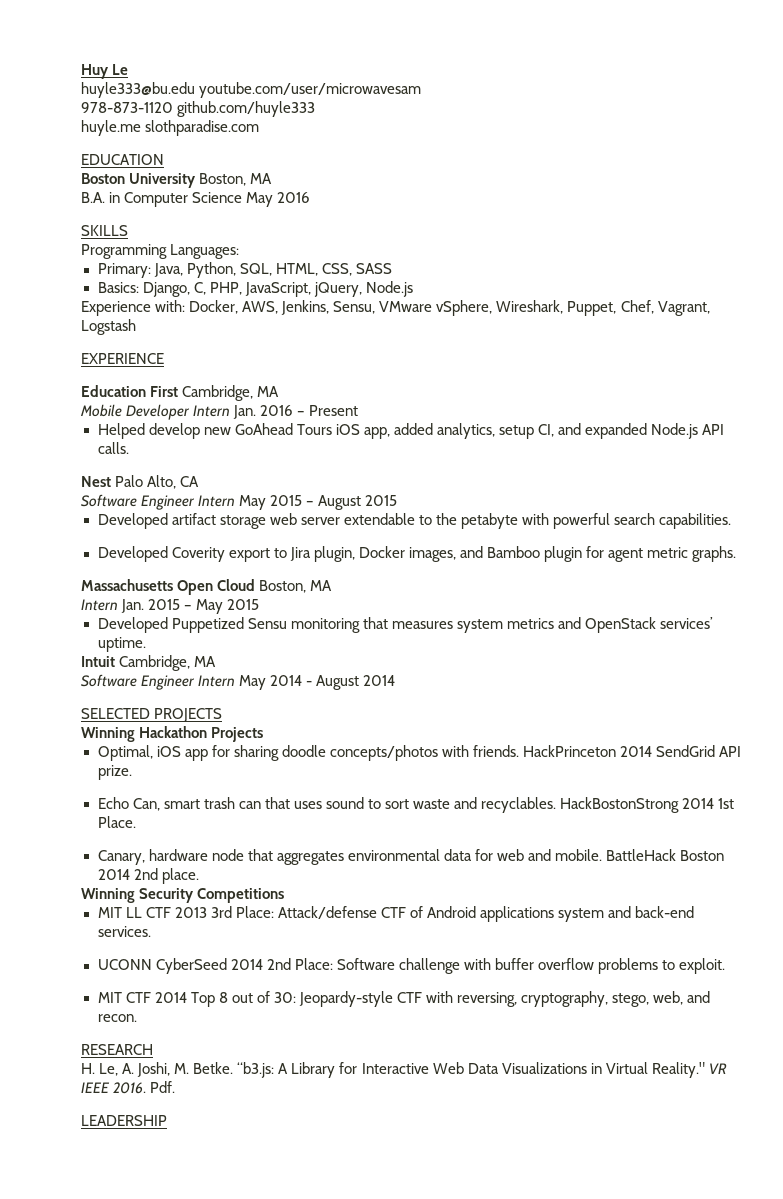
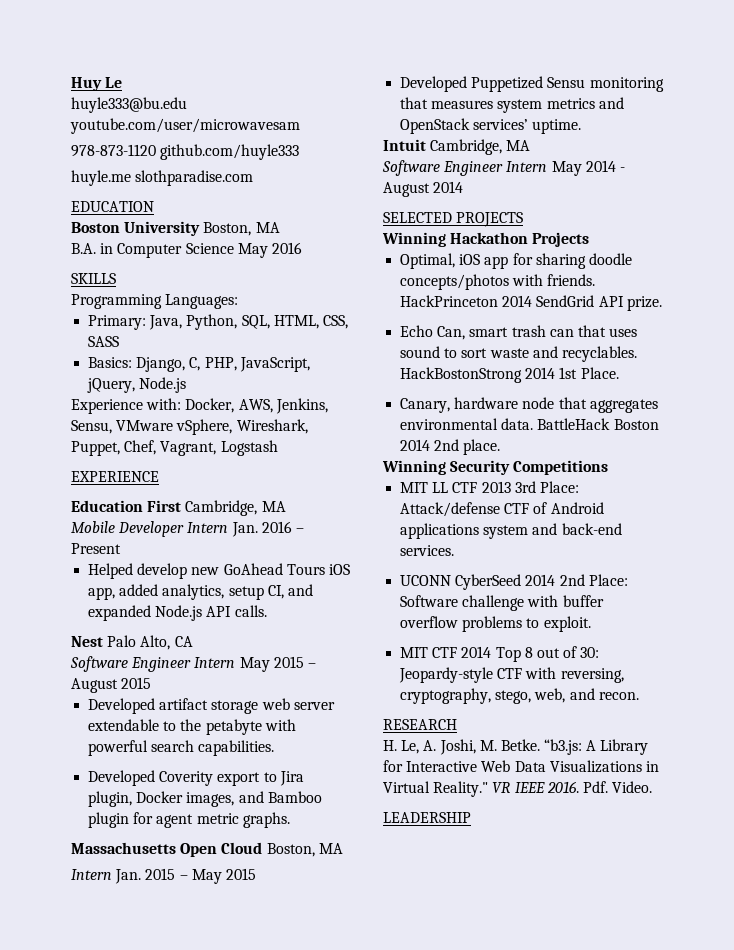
[443,849,603,861] data for web and mobile. -> [501,418,534,430] data.
(176, 1087) none -> [612,781,653,793] Video.

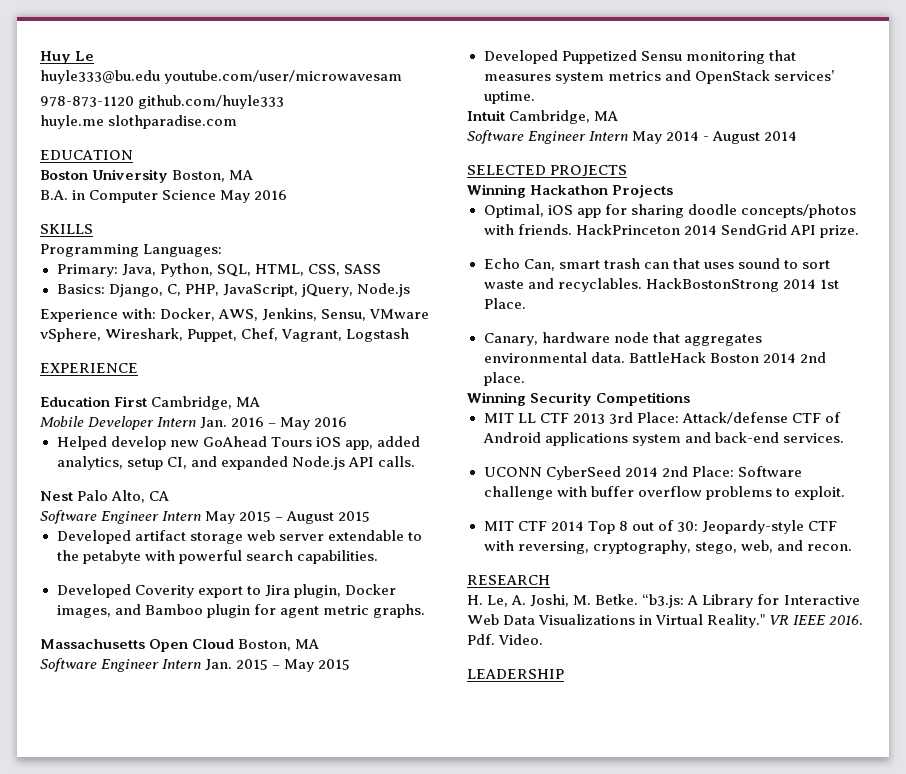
[71,543,121,554] Present -> [280,417,348,430] May 2016
(343, 848) none -> [40,658,160,672] Software Engineer

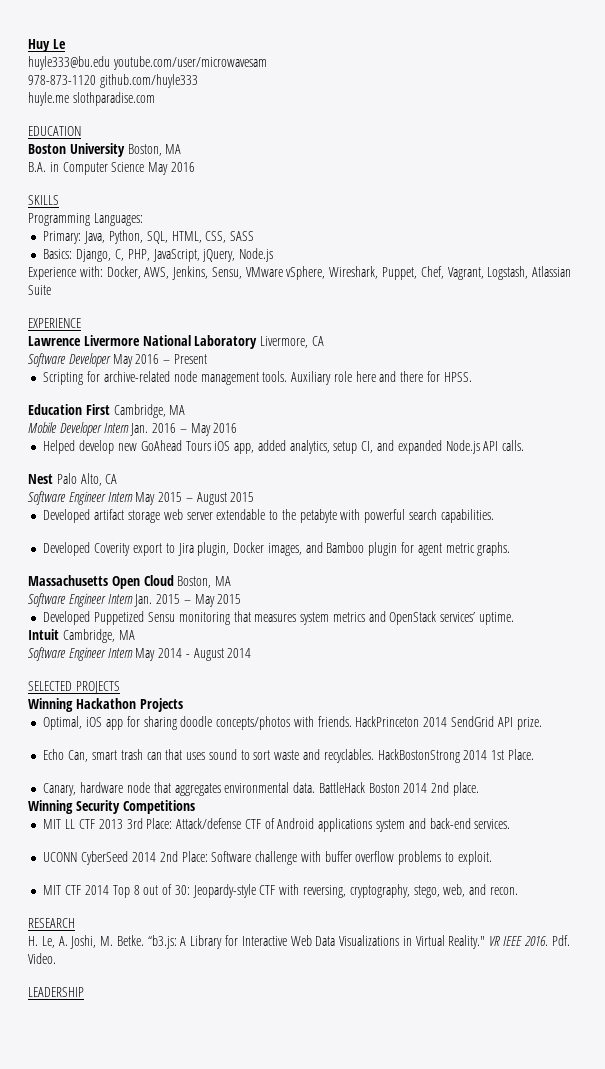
[346,328,410,342] [40,363,138,373] Logstash // EXPERIENCE -> [487,266,572,280] [28,285,51,295] [28,318,81,328] [28,335,324,349] [28,353,207,367] [43,371,472,385] Logstash, Atlassian Suite // EXPERIENCE // Lawrence Livermore National Laboratory Livermore, CA // Software Developer May 2016 – Present // Scripting for archive-related node management tools. Auxiliary role here and there for HPSS.

